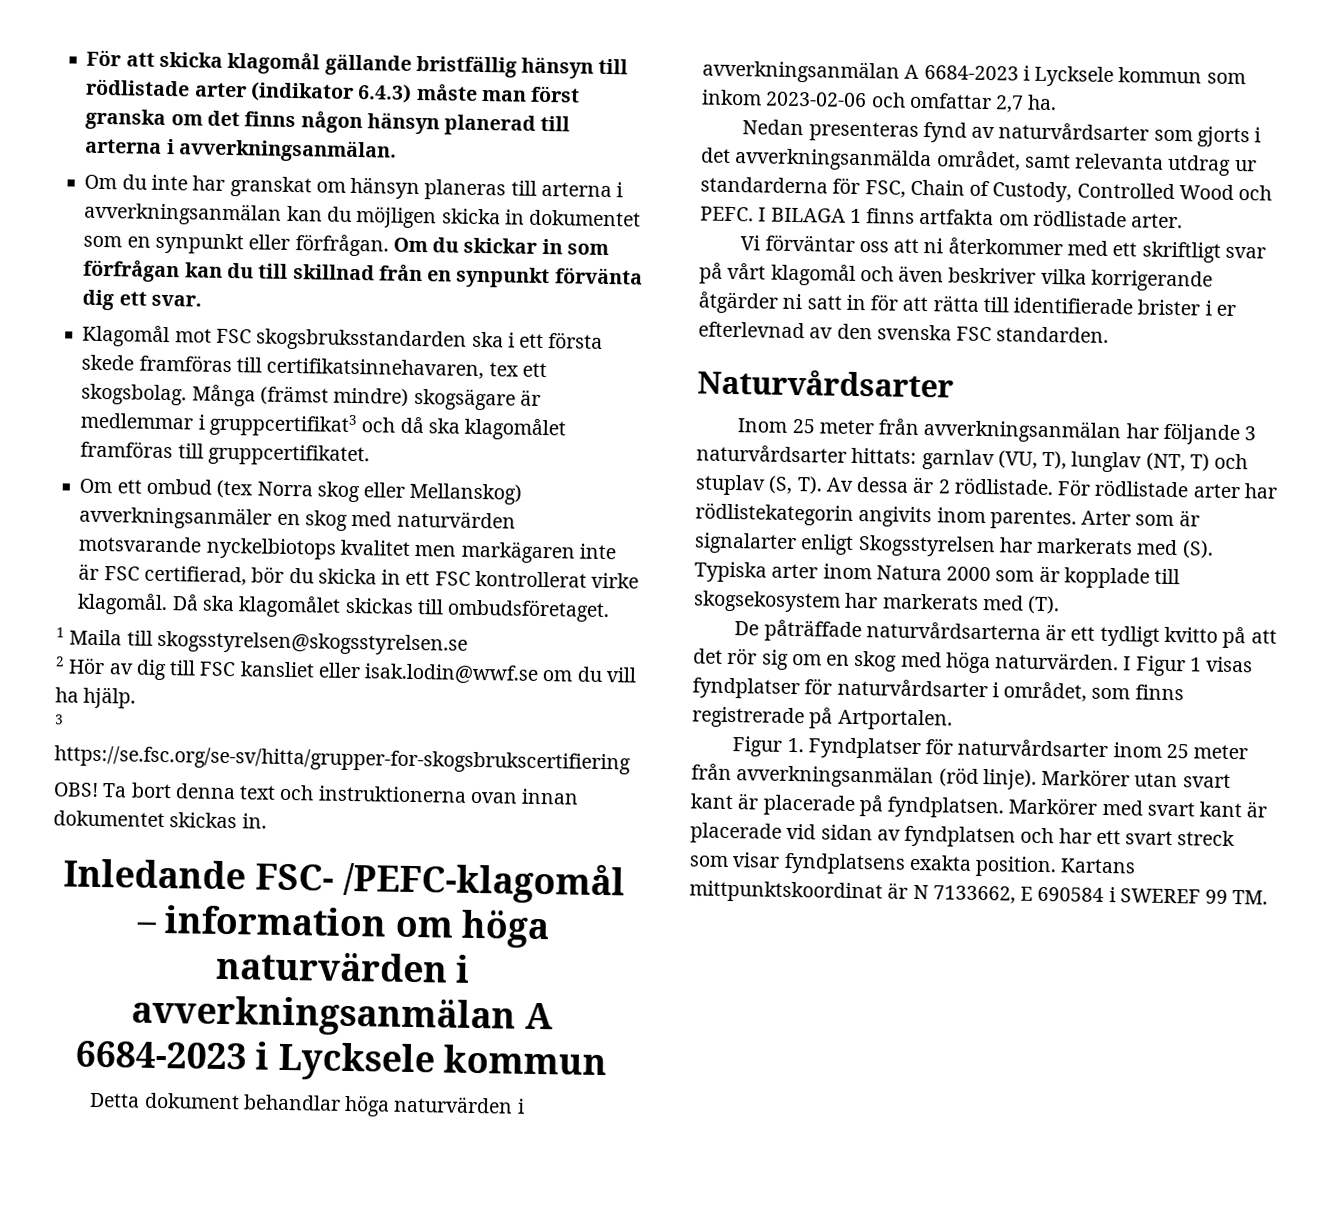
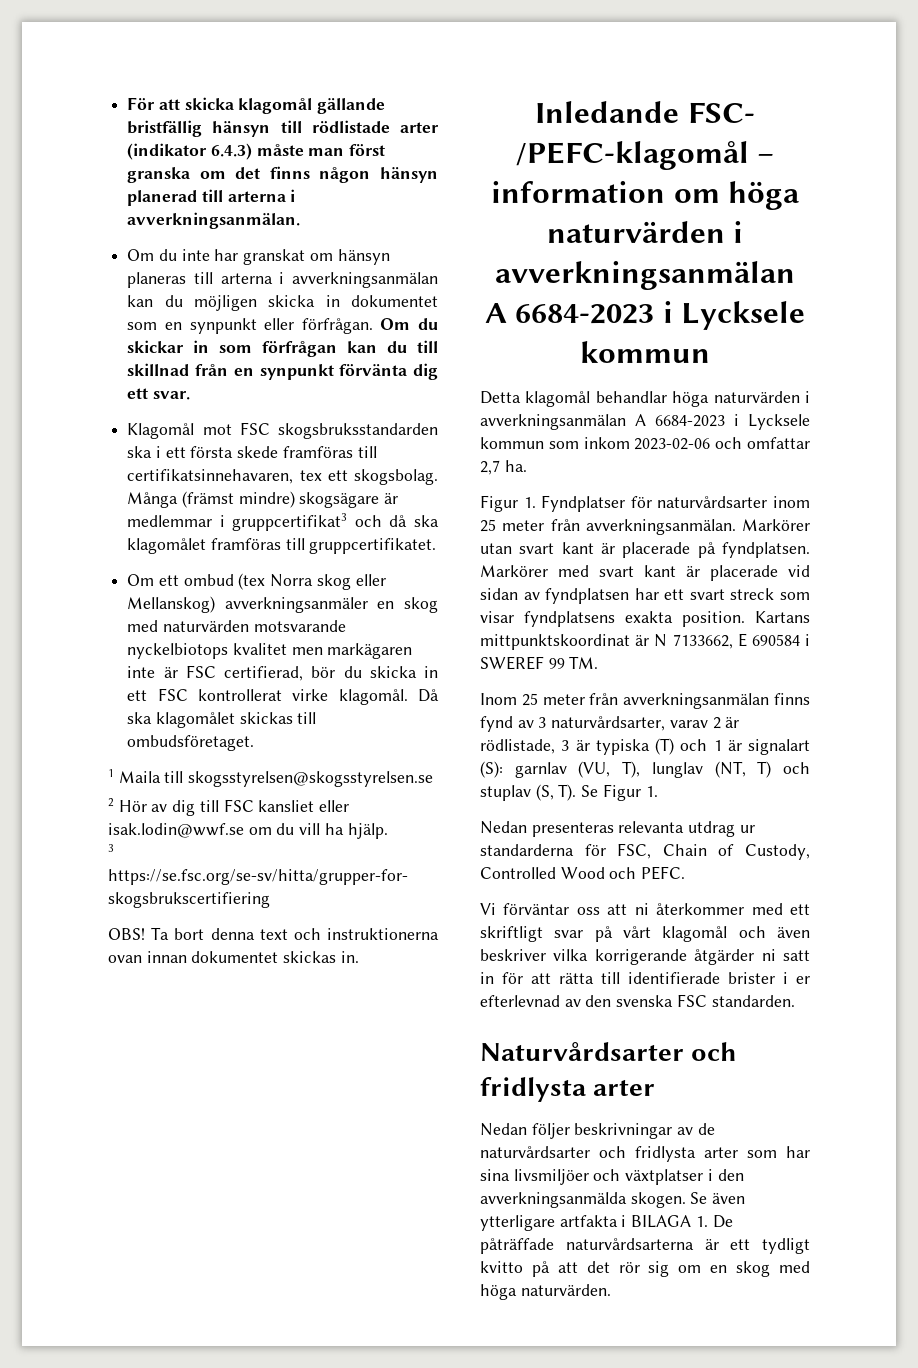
[143,1092,240,1110] dokument -> [525,391,591,407] klagomål
[742,119,1262,148] [701,147,1071,172] Nedan presenteras fynd av naturvårdsarter som gjorts i det avverkningsanmälda området, samt -> [480,495,810,512] [480,519,810,535] [480,542,810,558] [480,565,810,581] [480,588,810,604] [480,611,810,627] [480,633,810,650] [480,656,599,670] [480,693,810,709] [480,716,740,732] [480,738,810,755] [480,761,810,778] [480,784,658,801] [480,821,614,837] Figur 1. Fyndplatser för naturvårdsarter inom 25 meter från avverkningsanmälan. Markörer utan svart kant är placerade på fyndplatsen. Markörer med svart kant är placerade vid sidan av fyndplatsen har ett svart streck som visar fyndplatsens exakta position. Kartans mittpunktskoordinat är N 7133662, E 690584 i SWEREF 99 TM. // Inom 25 meter från avverkningsanmälan finns fynd av 3 naturvårdsarter, varav 2 är rödlistade, 3 är typiska (T) och 1 är signalart (S): garnlav (VU, T), lunglav (NT, T) och stuplav (S, T). Se Figur 1. // Nedan presenteras
[758,207,1184,229] I BILAGA 1 finns artfakta om rödlistade arter. -> (686, 873) none
[737,418,1257,446] [696,444,1249,473] [695,474,1278,499] [695,502,1200,530] [694,532,1214,559] [694,561,1181,589] [693,590,1061,615] // Inom 25 meter från avverkningsanmälan har följande 3 naturvårdsarter hittats: garnlav (VU, T), lunglav (NT, T) och stuplav (S, T). Av dessa är 2 rödlistade. För rödlistade arter har rödlistekategorin angivits inom parentes. Arter som är signalarter enligt Skogsstyrelsen har markerats med (S). Typiska arter inom Natura 2000 som är kopplade till skogsekosystem har markerats med (T). // -> [691,1042,738,1061] [480,1077,656,1102] [480,1123,715,1139] [480,1146,810,1162] [480,1169,744,1185] [480,1192,746,1208] [480,1215,708,1231] och fridlysta arter // Nedan följer beskrivningar av de naturvårdsarter och fridlysta arter som har sina livsmiljöer och växtplatser i den avverkningsanmälda skogen. Se även ytterligare artfakta i BILAGA 1.
[1123,655,1254,677] [692,677,1184,702] [692,706,953,731] [732,736,1249,760] [691,763,1231,790] [690,793,1268,819] [690,822,1236,848] [689,852,1137,878] [689,880,1269,905] I Figur 1 visas fyndplatser för naturvårdsarter i området, som finns registrerade på Artportalen. // Figur 1. Fyndplatser för naturvårdsarter inom 25 meter från avverkningsanmälan (röd linje). Markörer utan svart kant är placerade på fyndplatsen. Markörer med svart kant är placerade vid sidan av fyndplatsen och har ett svart streck som visar fyndplatsens exakta position. Kartans mittpunktskoordinat är N 7133662, E 690584 i SWEREF 99 TM. -> (611, 1290) none

